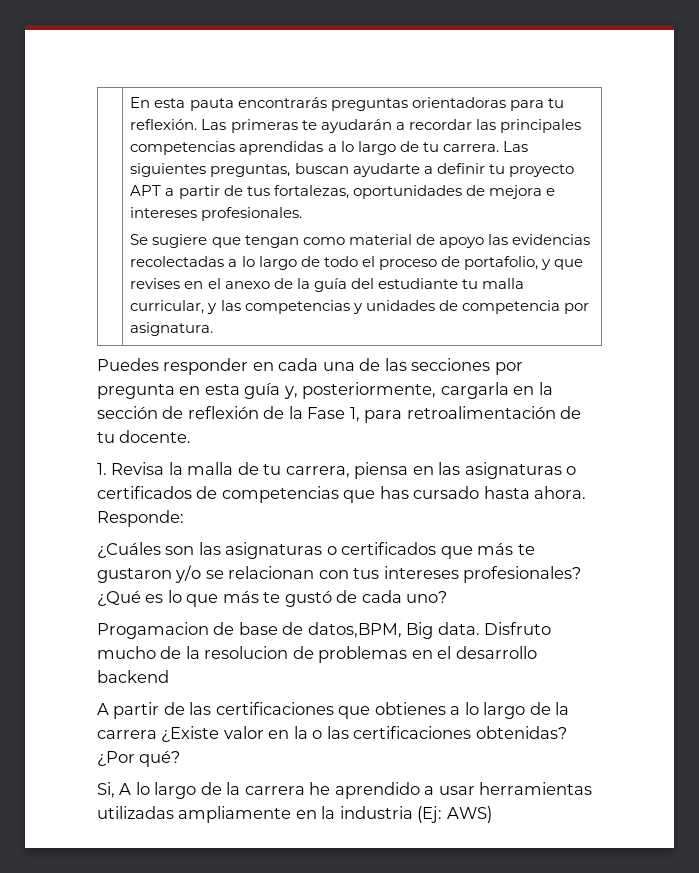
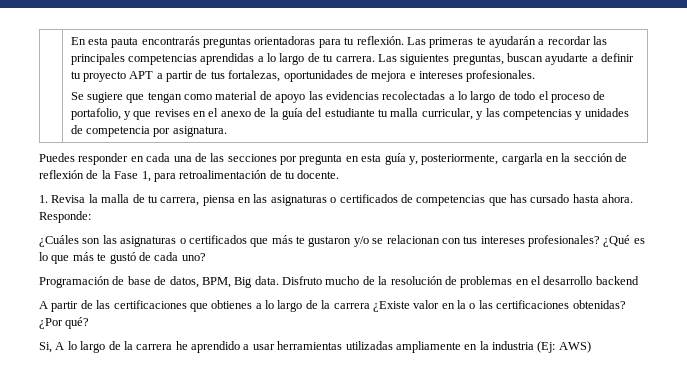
[97,622,209,639] Progamacion -> [39,276,110,288] Programación
[307,622,402,638] datos,BPM, -> [169,276,231,288] datos, BPM,
[204,646,289,659] resolucion -> [390,276,443,285] resolución

